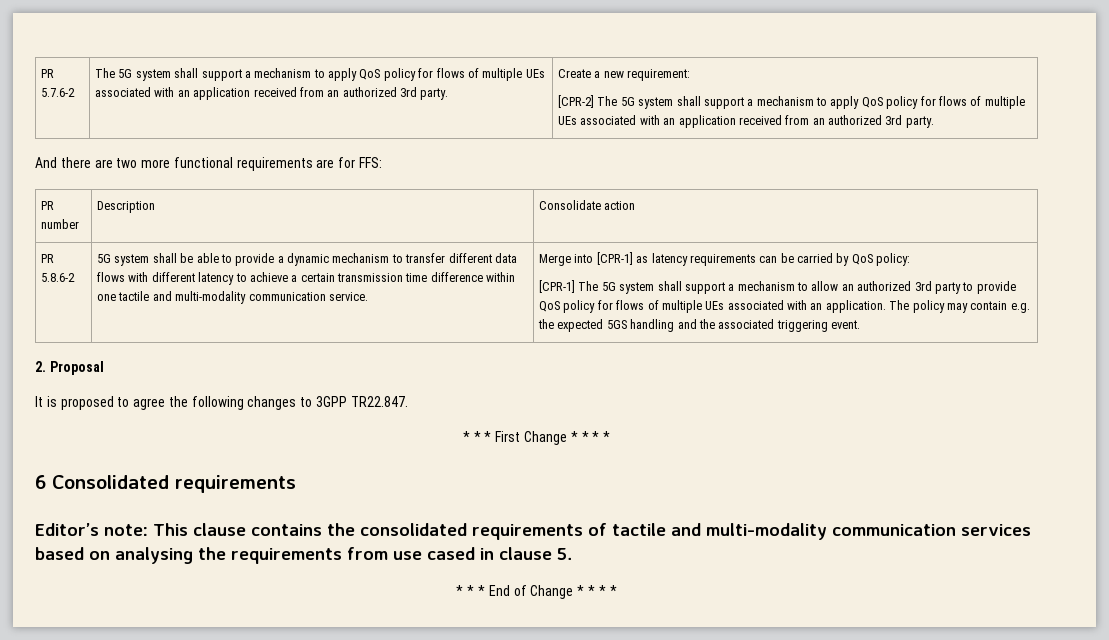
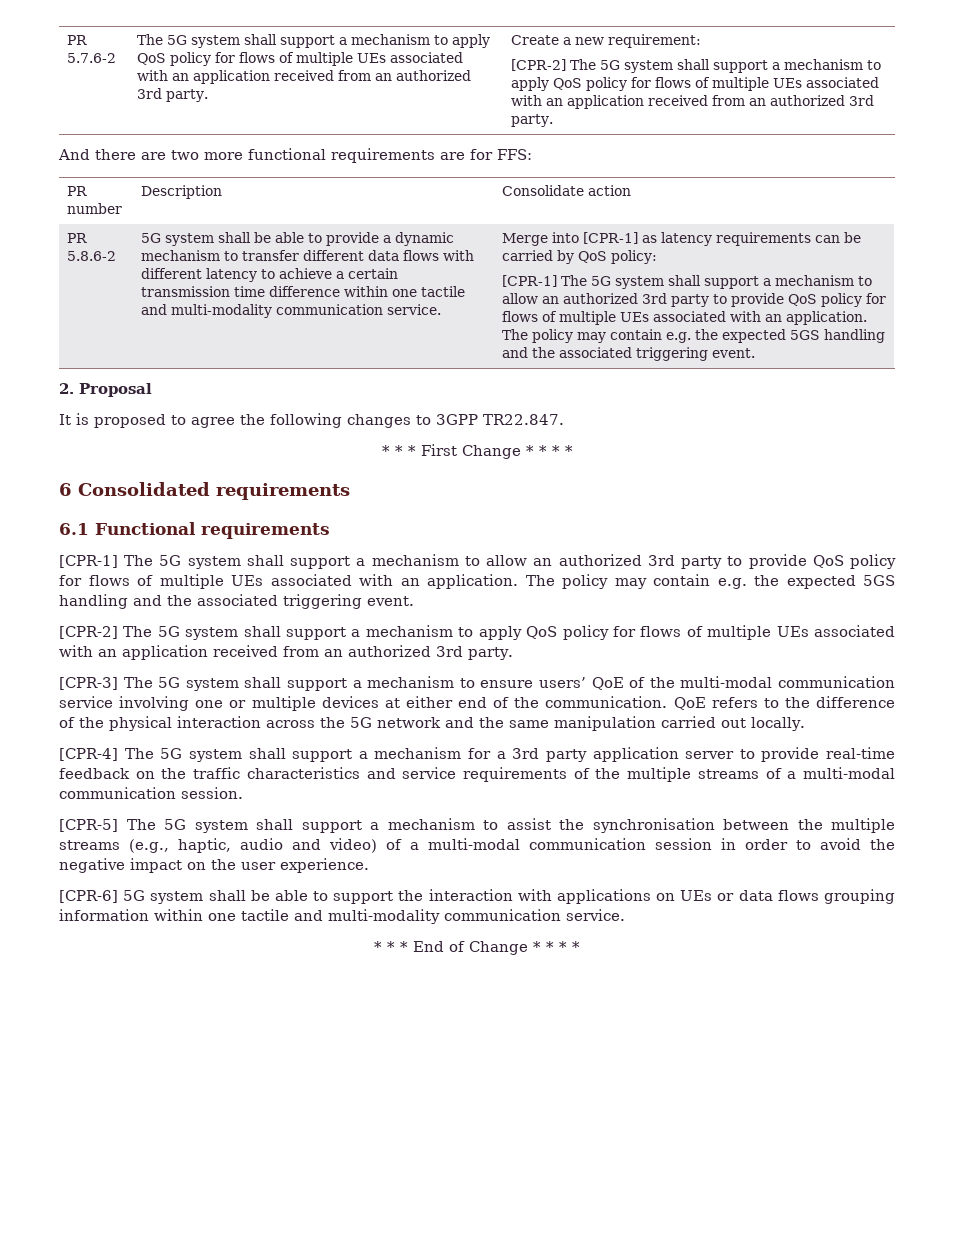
[35,523,1031,540] [35,547,572,564] Editor’s note: This clause contains the consolidated requirements of tactile and multi-modality communication services based on analysing the requirements from use cased in clause 5. -> [59,522,330,539] [59,554,897,569] [59,574,895,589] [59,594,414,609] [59,625,895,640] [59,645,513,660] [59,676,896,691] [59,696,895,711] [59,716,805,731] [59,747,895,762] [59,767,895,782] [59,787,243,799] [59,818,895,833] [59,838,895,853] [59,858,369,873] [59,889,895,904] [59,909,625,924] 6.1 Functional requirements // [CPR-1] The 5G system shall support a mechanism to allow an authorized 3rd party to provide QoS policy for flows of multiple UEs associated with an application. The policy may contain e.g. the expected 5GS handling and the associated triggering event. // [CPR-2] The 5G system shall support a mechanism to apply QoS policy for flows of multiple UEs associated with an application received from an authorized 3rd party. // [CPR-3] The 5G system shall support a mechanism to ensure users’ QoE of the multi-modal communication service involving one or multiple devices at either end of the communication. QoE refers to the difference of the physical interaction across the 5G network and the same manipulation carried out locally. // [CPR-4] The 5G system shall support a mechanism for a 3rd party application server to provide real-time feedback on the traffic characteristics and service requirements of the multiple streams of a multi-modal communication session. // [CPR-5] The 5G system shall support a mechanism to assist the synchronisation between the multiple streams (e.g., haptic, audio and video) of a multi-modal communication session in order to avoid the negative impact on the user experience. // [CPR-6] 5G system shall be able to support the interaction with applications on UEs or data flows grouping information within one tactile and multi-modality communication service.

